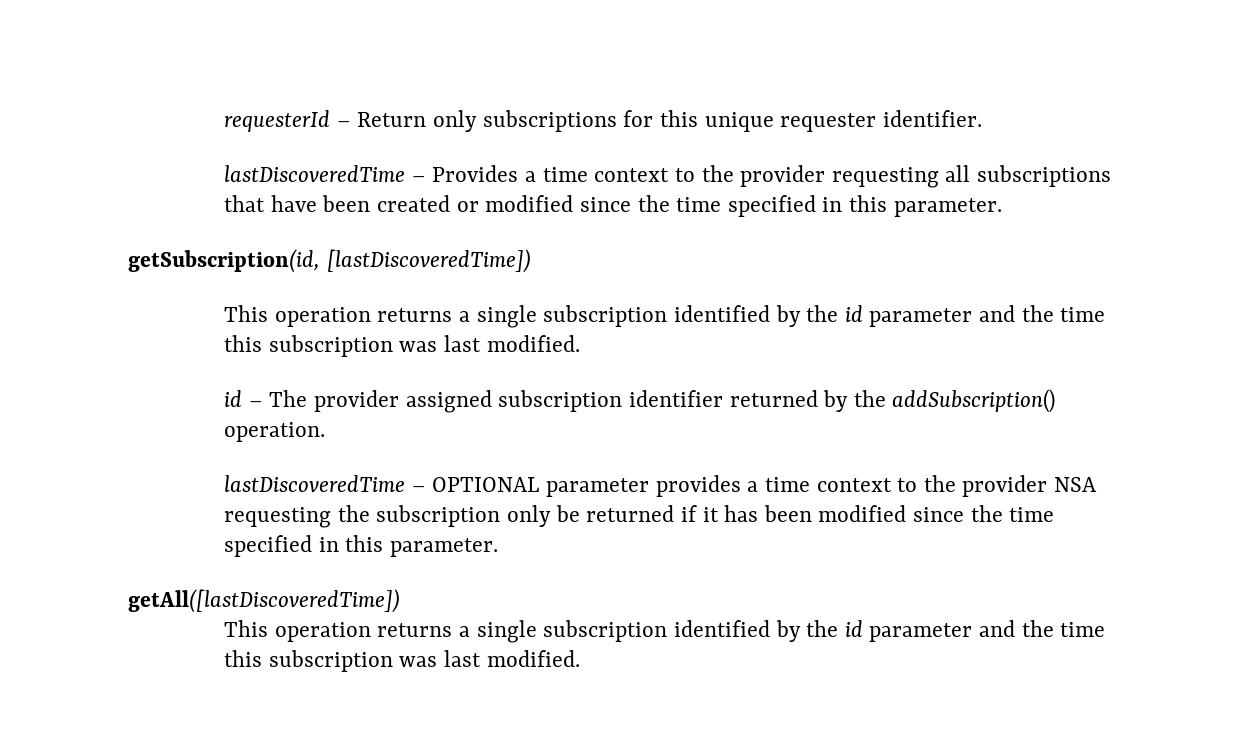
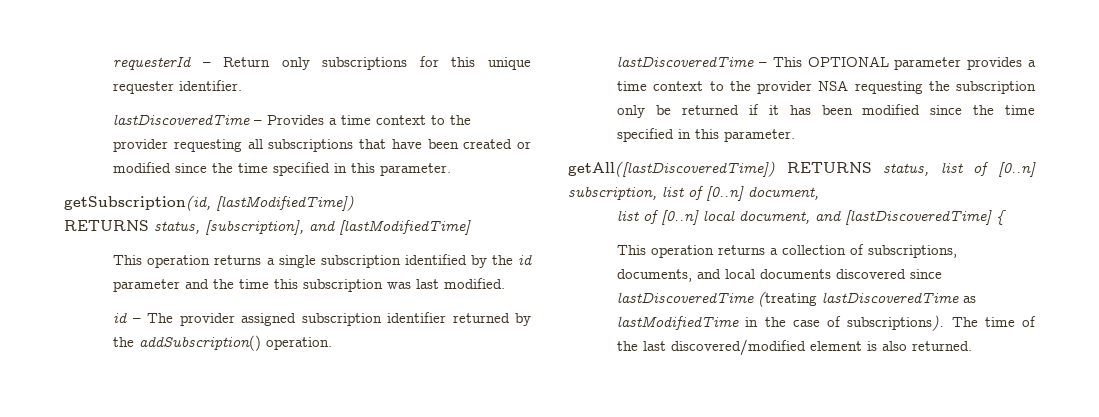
[326,249,531,273] [lastDiscoveredTime]) -> [216,195,354,211] [64,220,471,235] [lastModifiedTime]) // RETURNS status, [subscription], and [lastModifiedTime]
(426, 489) none -> [772,57,802,67] This
[224,620,1106,643] [224,650,580,672] // This operation returns a single subscription identified by the id parameter and the time this subscription was last modified. -> [786,162,1036,177] [568,186,819,201] [617,210,1007,225] [617,244,958,258] [617,269,943,282] [617,291,977,307] [617,315,1036,331] [617,339,973,356] RETURNS status, list of [0..n] subscription, list of [0..n] document, // list of [0..n] local document, and [lastDiscoveredTime] { // This operation returns a collection of subscriptions, documents, and local documents discovered since lastDiscoveredTime (treating lastDiscoveredTime as lastModifiedTime in the case of subscriptions). The time of the last discovered/modified element is also returned.

